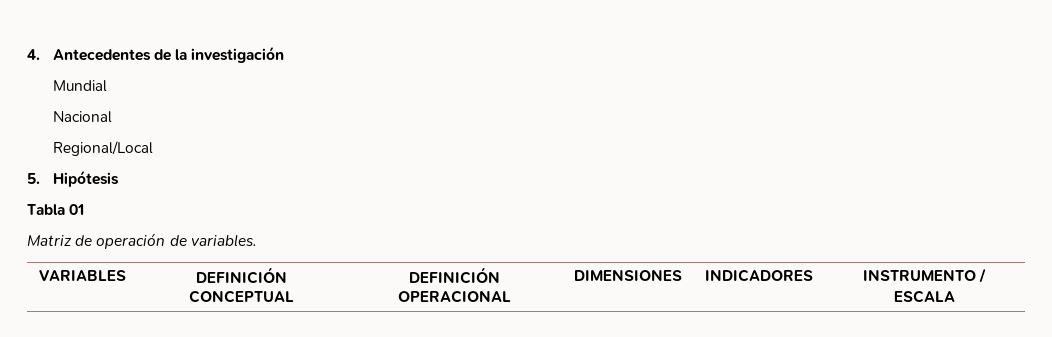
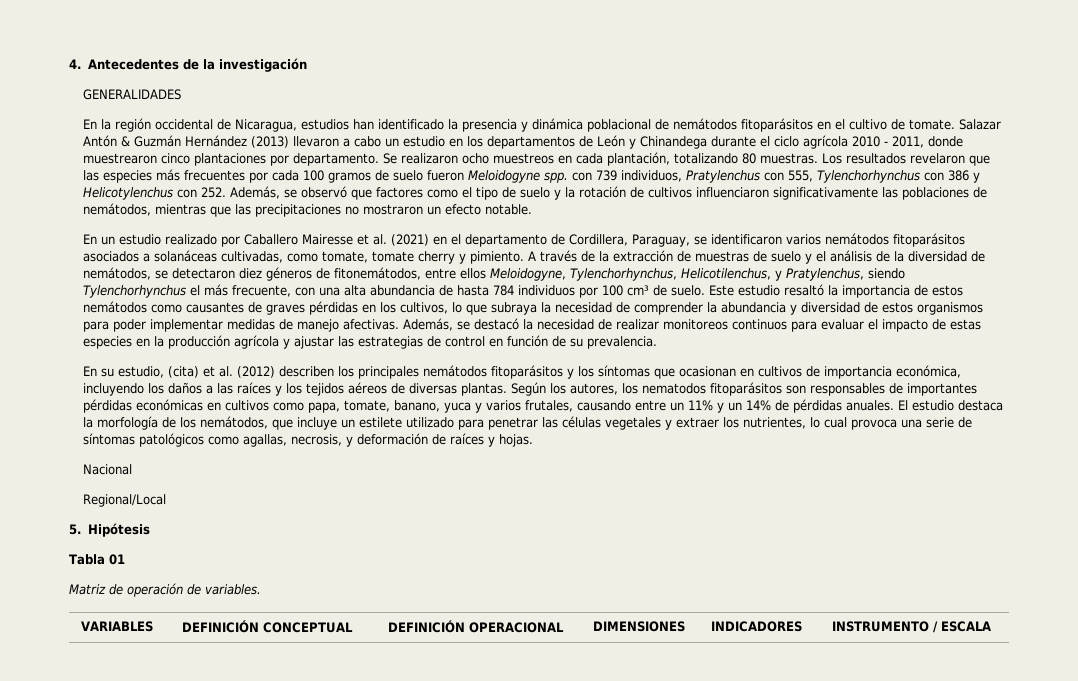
[52,80,107,92] Mundial -> [83,89,182,100] [83,118,1002,132] [83,135,964,149] [83,152,991,166] [83,169,981,183] [83,186,988,200] [83,203,533,217] [83,233,966,247] [83,250,986,264] [83,267,906,281] [83,284,964,298] [83,301,984,315] [83,318,982,332] [83,335,658,349] [83,365,962,379] [83,382,978,396] [83,399,1004,413] [83,416,973,430] [83,433,534,447] GENERALIDADES // En la región occidental de Nicaragua, estudios han identificado la presencia y dinámica poblacional de nemátodos fitoparásitos en el cultivo de tomate. Salazar Antón & Guzmán Hernández (2013) llevaron a cabo un estudio en los departamentos de León y Chinandega durante el ciclo agrícola 2010 - 2011, donde muestrearon cinco plantaciones por departamento. Se realizaron ocho muestreos en cada plantación, totalizando 80 muestras. Los resultados revelaron que las especies más frecuentes por cada 100 gramos de suelo fueron Meloidogyne spp. con 739 individuos, Pratylenchus con 555, Tylenchorhynchus con 386 y Helicotylenchus con 252. Además, se observó que factores como el tipo de suelo y la rotación de cultivos influenciaron significativamente las poblaciones de nemátodos, mientras que las precipitaciones no mostraron un efecto notable. // En un estudio realizado por Caballero Mairesse et al. (2021) en el departamento de Cordillera, Paraguay, se identificaron varios nemátodos fitoparásitos asociados a solanáceas cultivadas, como tomate, tomate cherry y pimiento. A través de la extracción de muestras de suelo y el análisis de la diversidad de nemátodos, se detectaron diez géneros de fitonemátodos, entre ellos Meloidogyne, Tylenchorhynchus, Helicotilenchus, y Pratylenchus, siendo Tylenchorhynchus el más frecuente, con una alta abundancia de hasta 784 individuos por 100 cm³ de suelo. Este estudio resaltó la importancia de estos nemátodos como causantes de graves pérdidas en los cultivos, lo que subraya la necesidad de comprender la abundancia y diversidad de estos organismos para poder implementar medidas de manejo afectivas. Además, se destacó la necesidad de realizar monitoreos continuos para evaluar el impacto de estas especies en la producción agrícola y ajustar las estrategias de control en función de su prevalencia. // En su estudio, (cita) et al. (2012) describen los principales nemátodos fitoparásitos y los síntomas que ocasionan en cultivos de importancia económica, incluyendo los daños a las raíces y los tejidos aéreos de diversas plantas. Según los autores, los nematodos fitoparásitos son responsables de importantes pérdidas económicas en cultivos como papa, tomate, banano, yuca y varios frutales, causando entre un 11% y un 14% de pérdidas anuales. El estudio destaca la morfología de los nemátodos, que incluye un estilete utilizado para penetrar las células vegetales y extraer los nutrientes, lo cual provoca una serie de síntomas patológicos como agallas, necrosis, y deformación de raíces y hojas.

